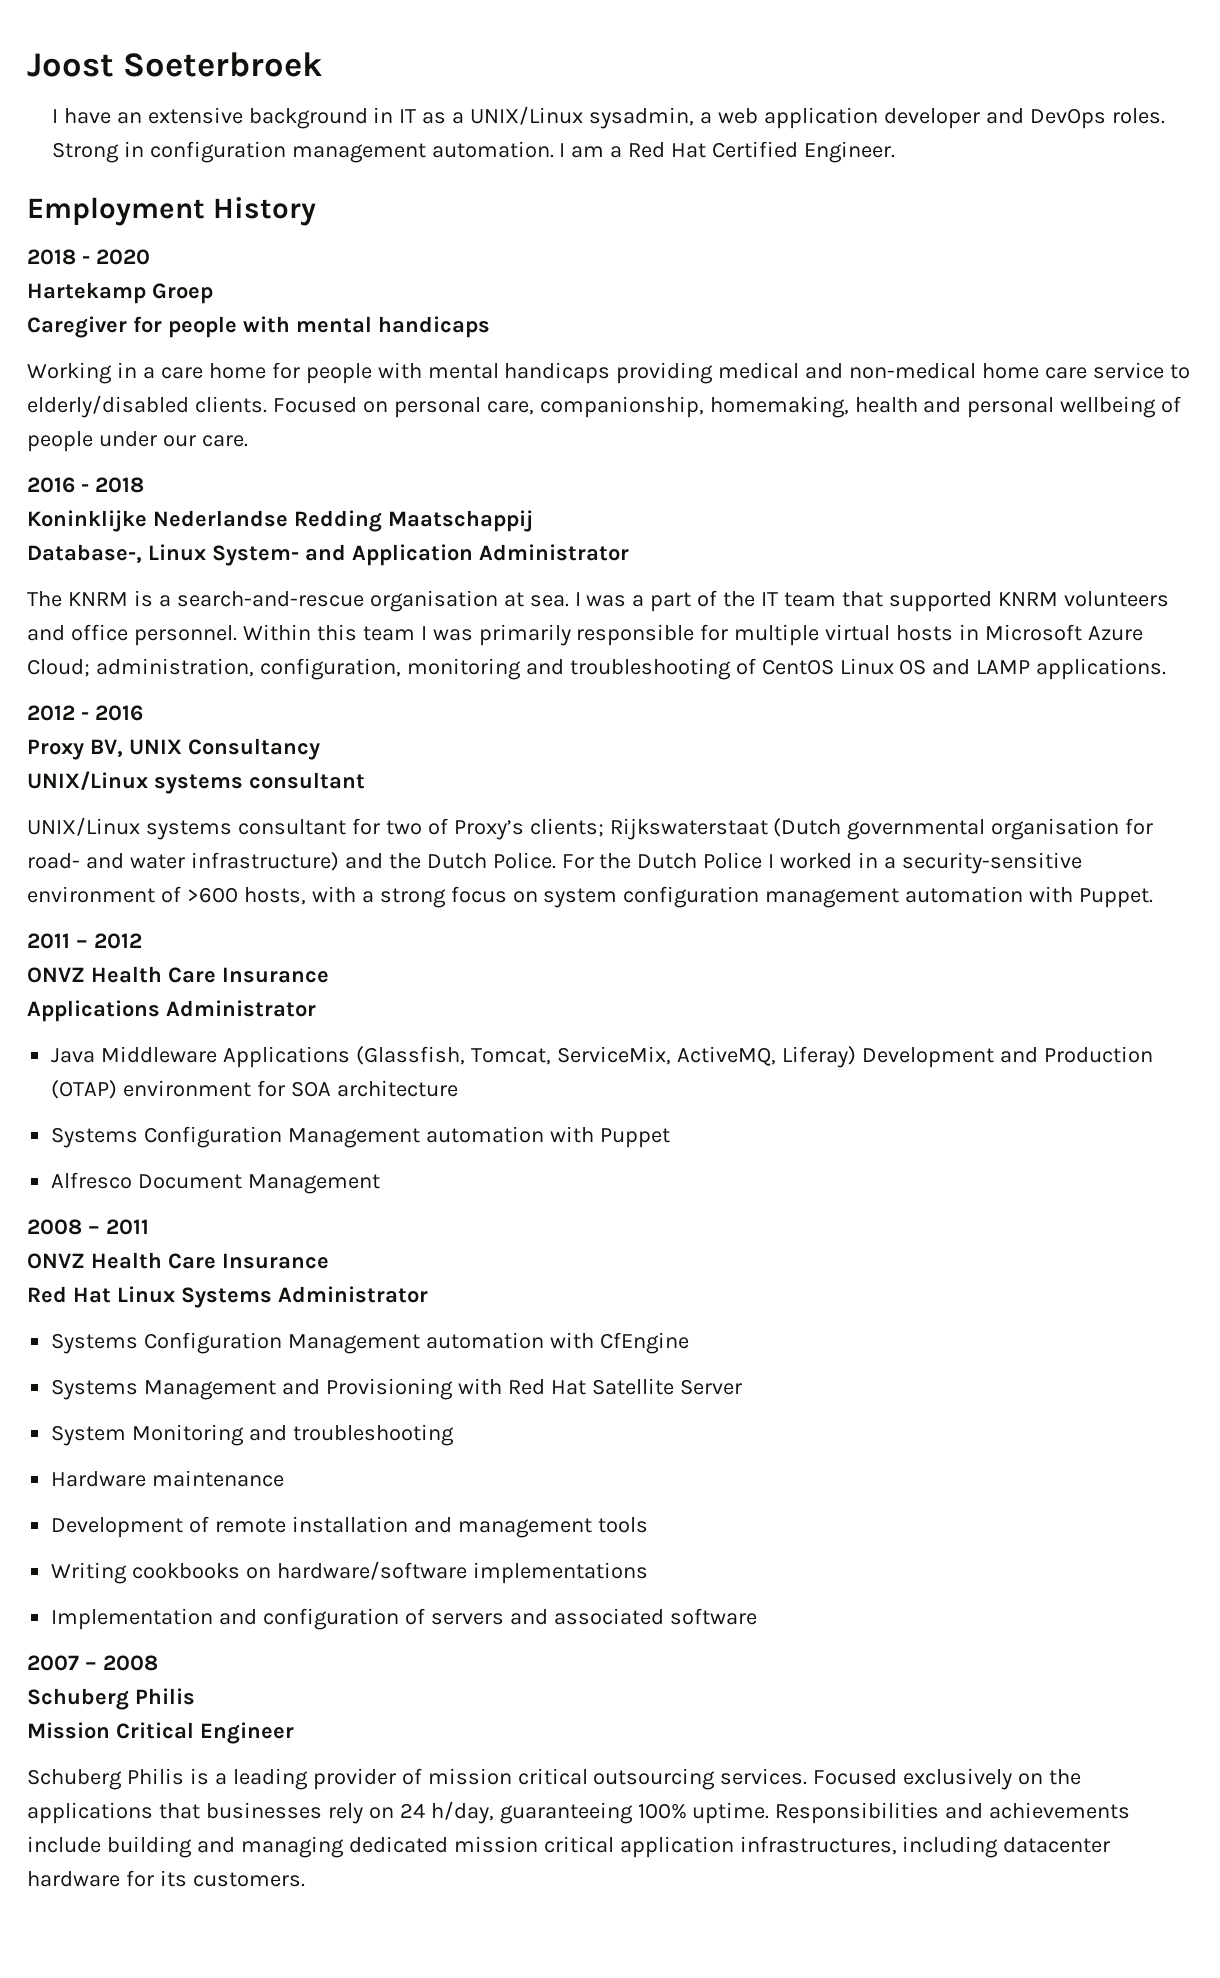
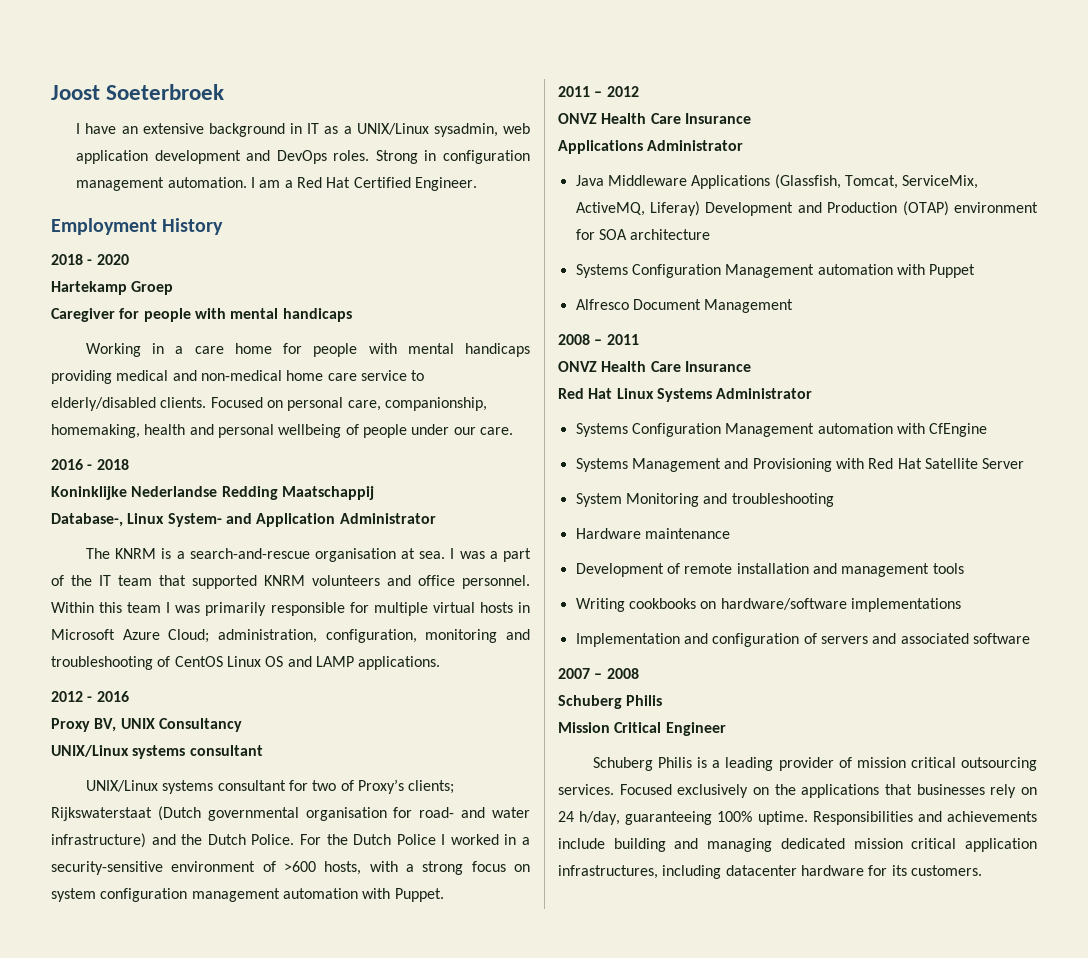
[700,112,713,124] a -> (498, 130) none
[883,108,980,129] developer -> [154,150,241,164] development

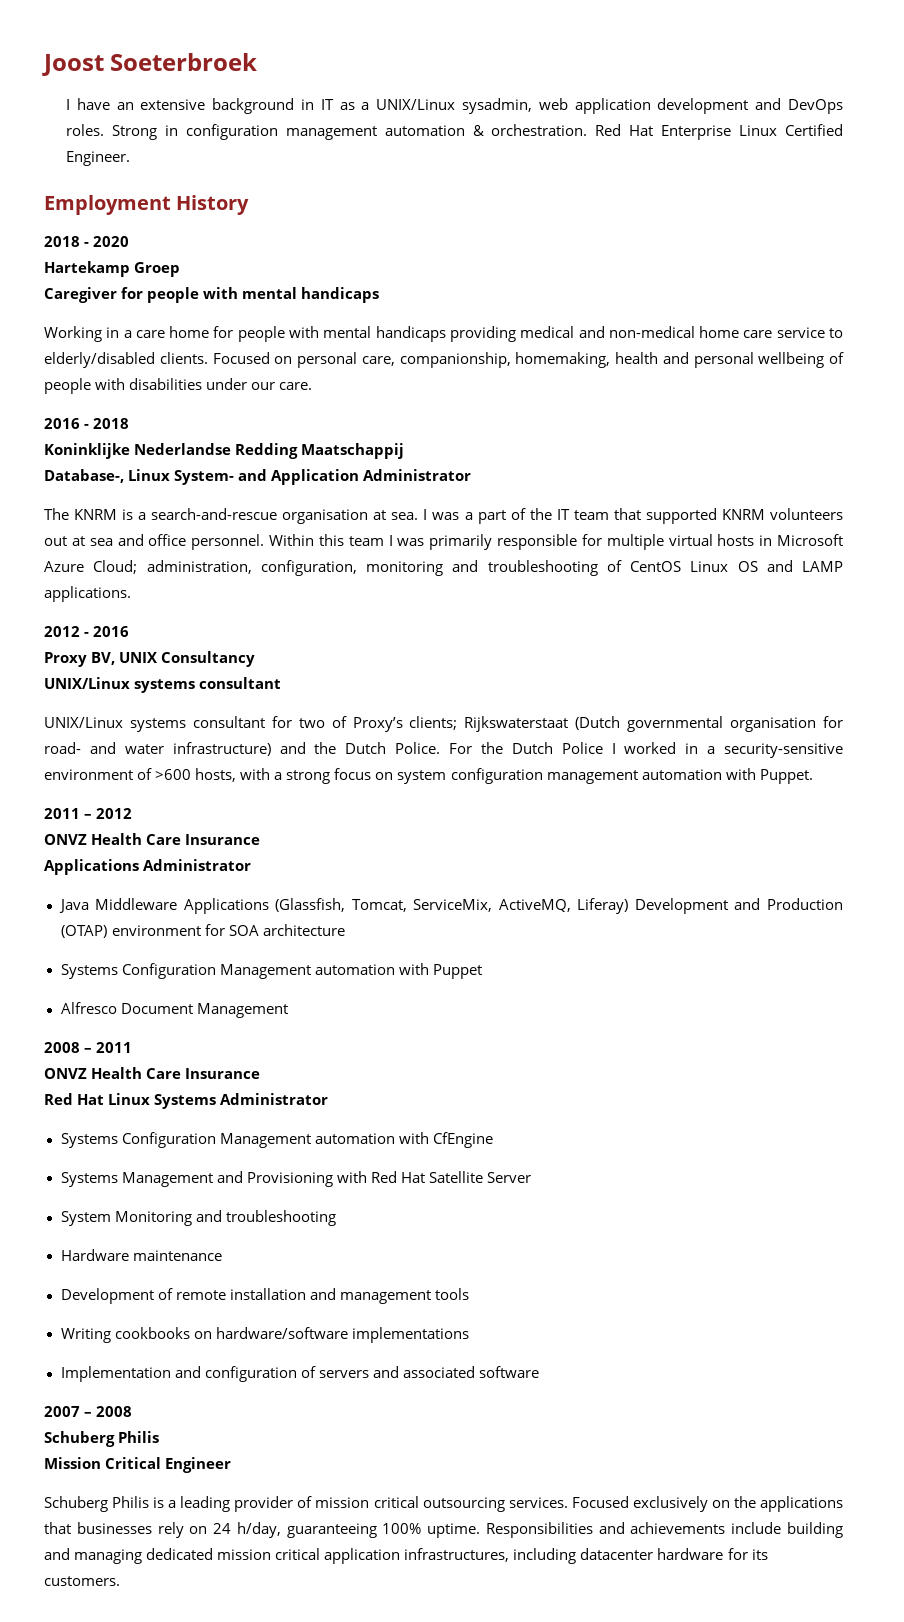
[167,177,351,188] automation. I am a Red Hat -> [384,124,778,140] automation & orchestration. Red Hat Enterprise Linux
(407, 431) none -> [95,378,203,390] with disabilities
(380, 580) none -> [44,536,113,546] out at sea

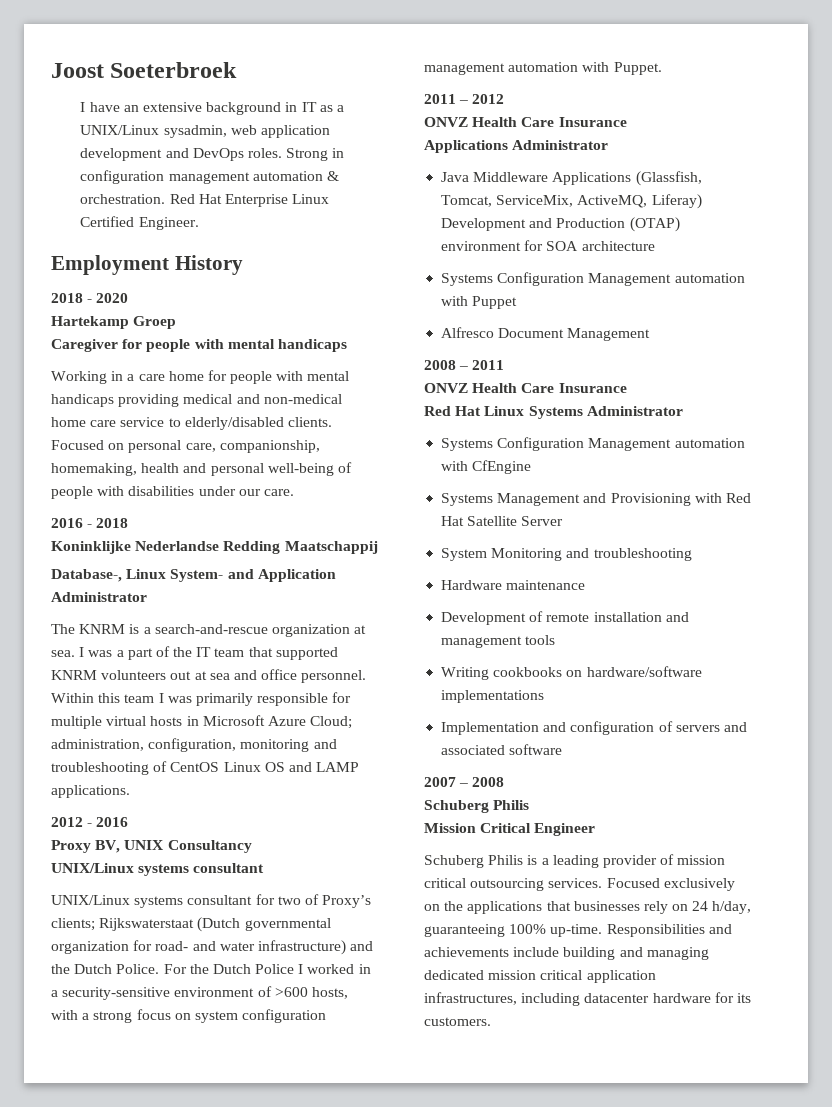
[758,352,825,368] wellbeing -> [267,463,334,476] well-being
[282,509,369,524] organisation -> [271,624,350,637] organization
[730,717,817,732] organisation -> [51,941,129,954] organization
[427,1523,481,1538] uptime. -> [550,924,603,937] up-time.

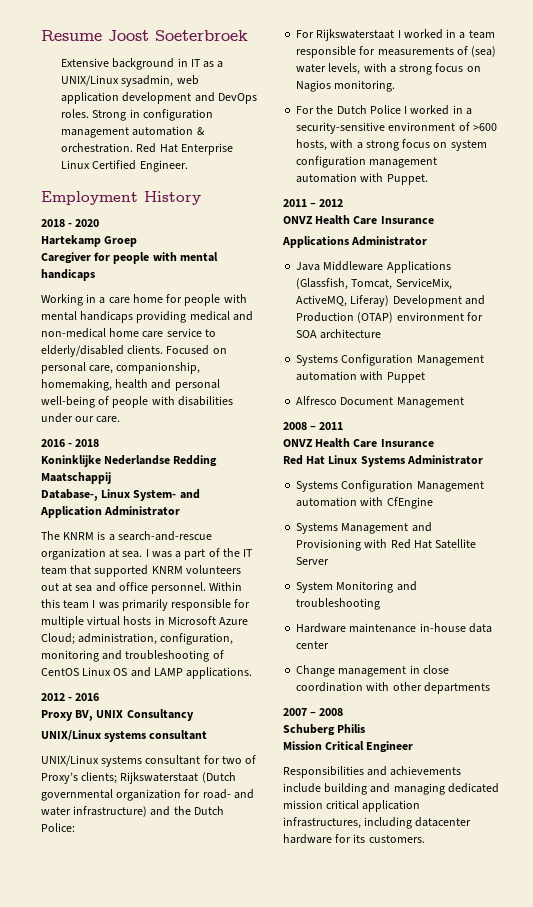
(51, 70) none -> [41,30,102,41] Resume
[80,102,202,112] I have an extensive -> [61,58,110,67] Extensive
[116,964,160,974] Police. -> [41,823,75,832] [296,29,495,41] [296,46,497,58] [296,63,481,75] [296,80,396,92] Police: // For Rijkswaterstaat I worked in a team responsible for measurements of (sea) water levels, with a strong focus on Nagios monitoring. //
[441,611,689,625] [441,635,556,648] [441,666,702,680] [441,690,545,703] [441,721,747,735] [441,744,563,755] // Development of remote installation and management tools // Writing cookbooks on hardware/software implementations // Implementation and configuration of servers and associated software -> [419,623,492,633] [296,641,330,649] [296,665,449,677] [296,682,490,694] in-house data center // Change management in close coordination with other departments
[424,854,726,868] [424,878,735,891] [424,901,752,914] [424,924,603,937] Schuberg Philis is a leading provider of mission critical outsourcing services. Focused exclusively on the applications that businesses rely on 24 h/day, guaranteeing 100% up-time. -> (414, 747) none

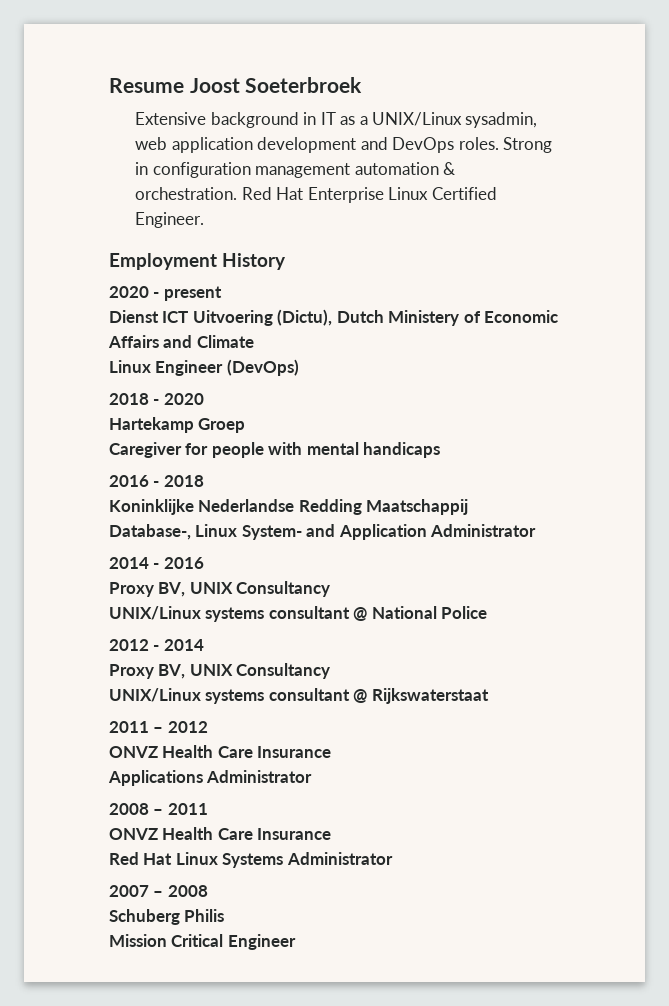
(201, 198) none -> [109,286,222,301] [109,309,559,326] [108,335,254,348] [109,359,299,376] // 2020 - present // Dienst ICT Uitvoering (Dictu), Dutch Ministery of Economic Affairs and Climate // Linux Engineer (DevOps)
[41,294,247,306] [41,311,253,323] [41,328,216,338] [41,345,227,357] [41,362,201,374] [41,379,220,391] [41,396,233,408] [41,413,121,423] // Working in a care home for people with mental handicaps providing medical and non-medical home care service to elderly/disabled clients. Focused on personal care, companionship, homemaking, health and personal well-being of people with disabilities under our care. -> (441, 450) none
[41,531,212,541] [41,548,254,560] [41,565,241,577] [41,582,243,594] [41,599,251,611] [41,616,249,628] [41,633,234,645] [41,650,224,662] [41,667,253,679] [41,693,65,701] The KNRM is a search-and-rescue organization at sea. I was a part of the IT team that supported KNRM volunteers out at sea and office personnel. Within this team I was primarily responsible for multiple virtual hosts in Microsoft Azure Cloud; administration, configuration, monitoring and troubleshooting of CentOS Linux OS and LAMP applications. // 2012 -> [109,557,149,569] 2014
[41,755,257,767] [41,772,236,784] [41,789,254,801] [41,806,224,817] [41,823,75,832] [296,29,495,41] [296,46,497,58] [296,63,481,75] [296,80,396,92] [296,105,472,115] [296,122,497,134] [296,139,487,151] [296,156,438,168] [296,173,428,185] // UNIX/Linux systems consultant for two of Proxy’s clients; Rijkswaterstaat (Dutch governmental organization for road- and water infrastructure) and the Dutch Police: // For Rijkswaterstaat I worked in a team responsible for measurements of (sea) water levels, with a strong focus on Nagios monitoring. // For the Dutch Police I worked in a security-sensitive environment of >600 hosts, with a strong focus on system configuration management automation with Puppet. -> [353,606,488,621] [109,639,204,651] [109,663,331,679] [109,688,489,704] @ National Police // 2012 - 2014 // Proxy BV, UNIX Consultancy // UNIX/Linux systems consultant @ Rijkswaterstaat
[296,261,451,273] [296,278,452,290] [296,295,485,307] [296,312,483,323] [296,329,382,339] [296,354,484,366] [296,371,425,383] [296,396,464,408] // Java Middleware Applications (Glassfish, Tomcat, ServiceMix, ActiveMQ, Liferay) Development and Production (OTAP) environment for SOA architecture // Systems Configuration Management automation with Puppet // Alfresco Document Management -> (313, 776) none
[296,480,484,492] [296,497,433,509] [296,522,432,534] [296,539,477,551] [296,557,330,565] [296,581,417,593] [296,598,381,610] [296,623,492,633] [296,641,330,649] [296,665,449,677] [296,682,490,694] // Systems Configuration Management automation with CfEngine // Systems Management and Provisioning with Red Hat Satellite Server // System Monitoring and troubleshooting // Hardware maintenance in-house data center // Change management in close coordination with other departments -> (393, 858) none
[283,766,462,778] [283,783,499,795] [283,800,421,812] [283,817,472,829] [283,834,425,844] // Responsibilities and achievements include building and managing dedicated mission critical application infrastructures, including datacenter hardware for its customers. -> (296, 942) none

